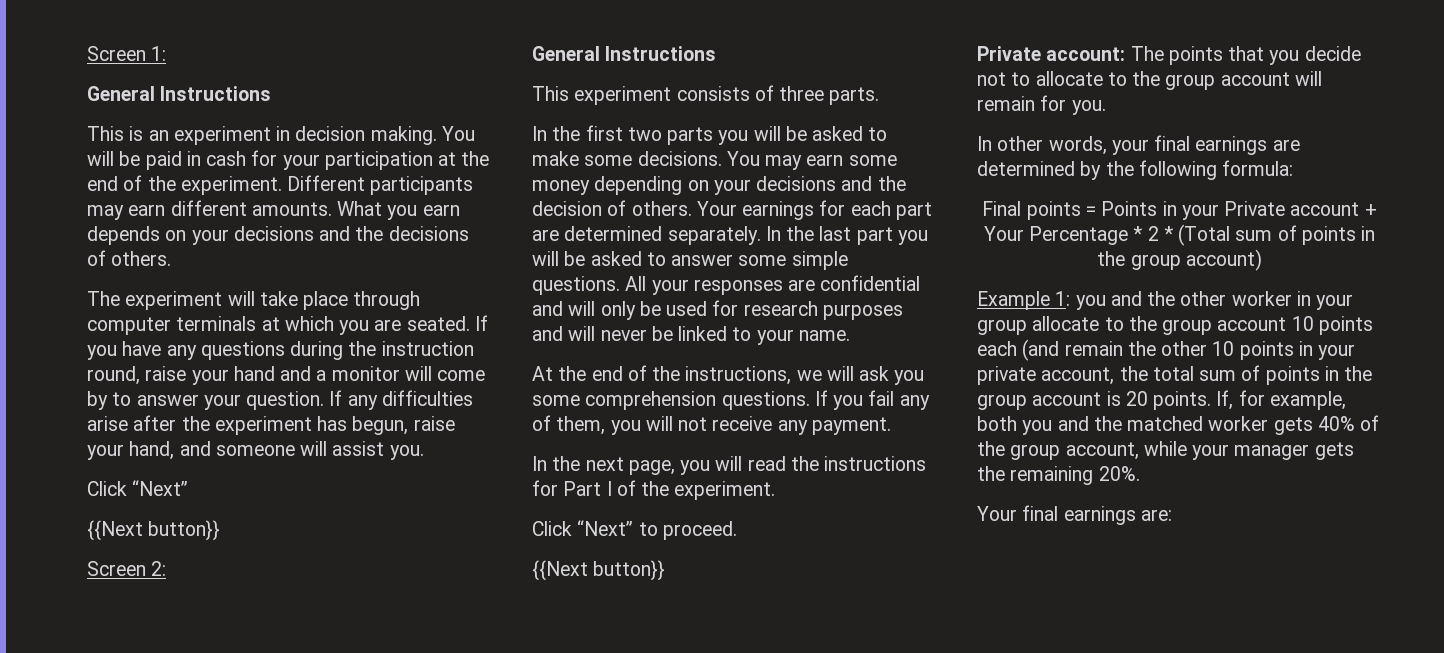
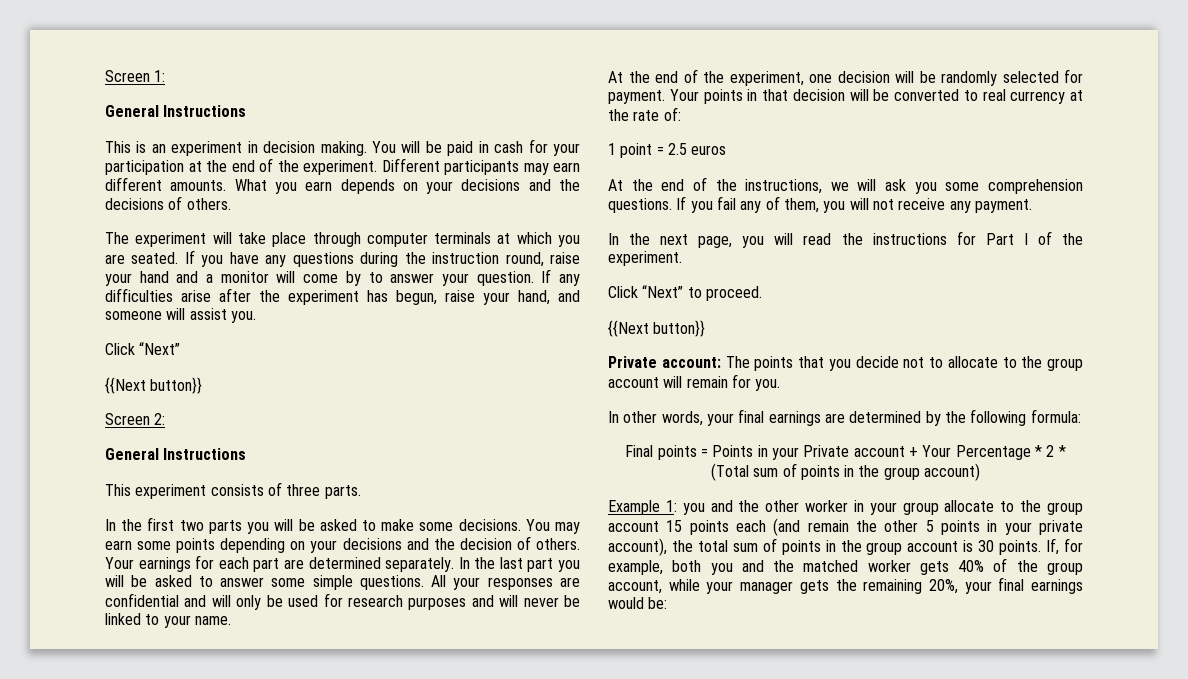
[532,180,590,195] money -> [176,538,216,553] points
(850, 335) none -> [608,69,1083,86] [608,89,1083,104] [608,107,681,121] [608,143,727,158] // At the end of the experiment, one decision will be randomly selected for payment. Your points in that decision will be converted to real currency at the rate of: // 1 point = 2.5 euros
[1291,316,1314,331] 10 -> [666,520,683,532] 15
[1212,341,1235,356] 10 -> [925,520,934,532] 5
[1041,367,1115,385] account, -> [608,538,667,556] account),
[1125,391,1148,406] 20 -> [978,540,995,552] 30
[1098,466,1140,481] [977,505,1172,525] 20%. // Your final earnings are: -> [928,577,1083,594] [608,597,668,609] 20%, your final earnings would be:

